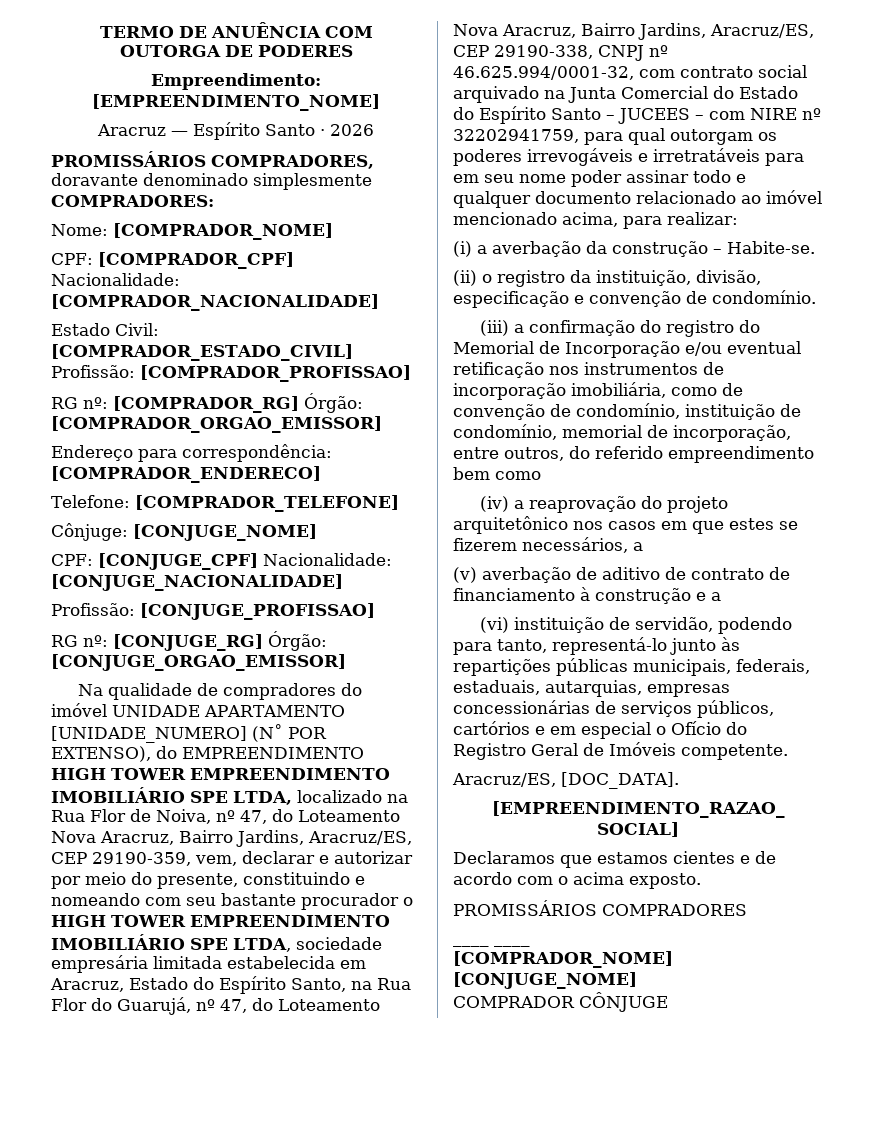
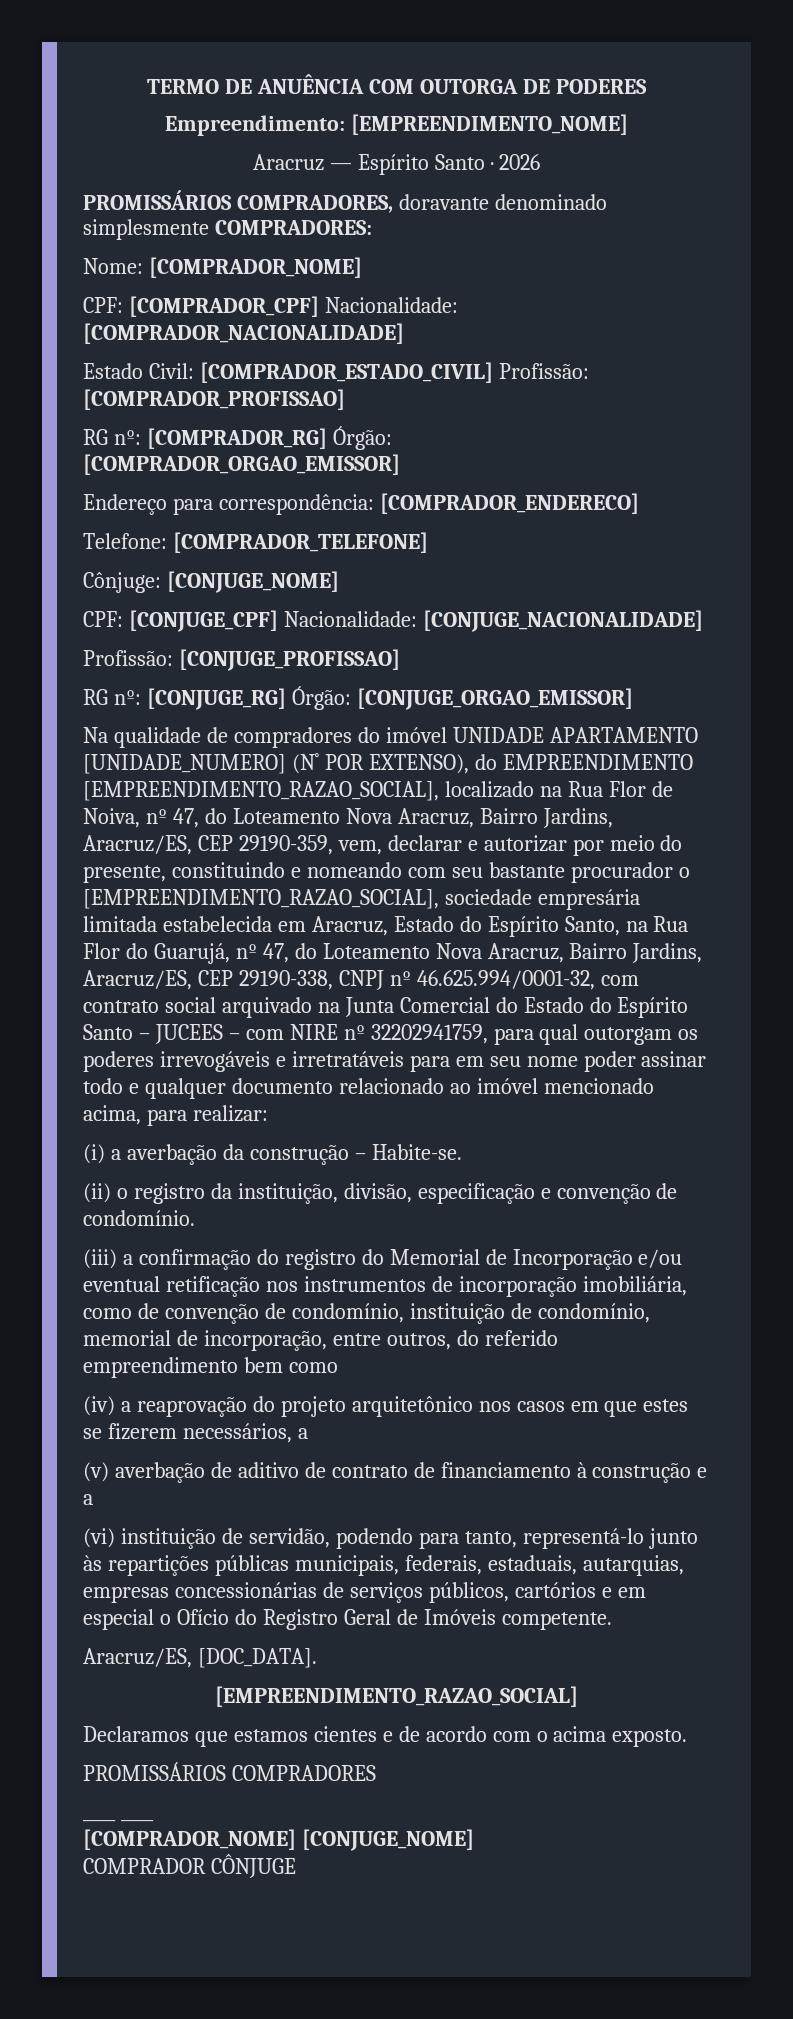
[51,768,390,780] [51,787,292,805] HIGH TOWER EMPREENDIMENTO IMOBILIÁRIO SPE LTDA, -> [83,781,439,801] [EMPREENDIMENTO_RAZAO_SOCIAL],
[51,915,390,927] [51,934,291,952] HIGH TOWER EMPREENDIMENTO IMOBILIÁRIO SPE LTDA, -> [83,889,439,909] [EMPREENDIMENTO_RAZAO_SOCIAL],

